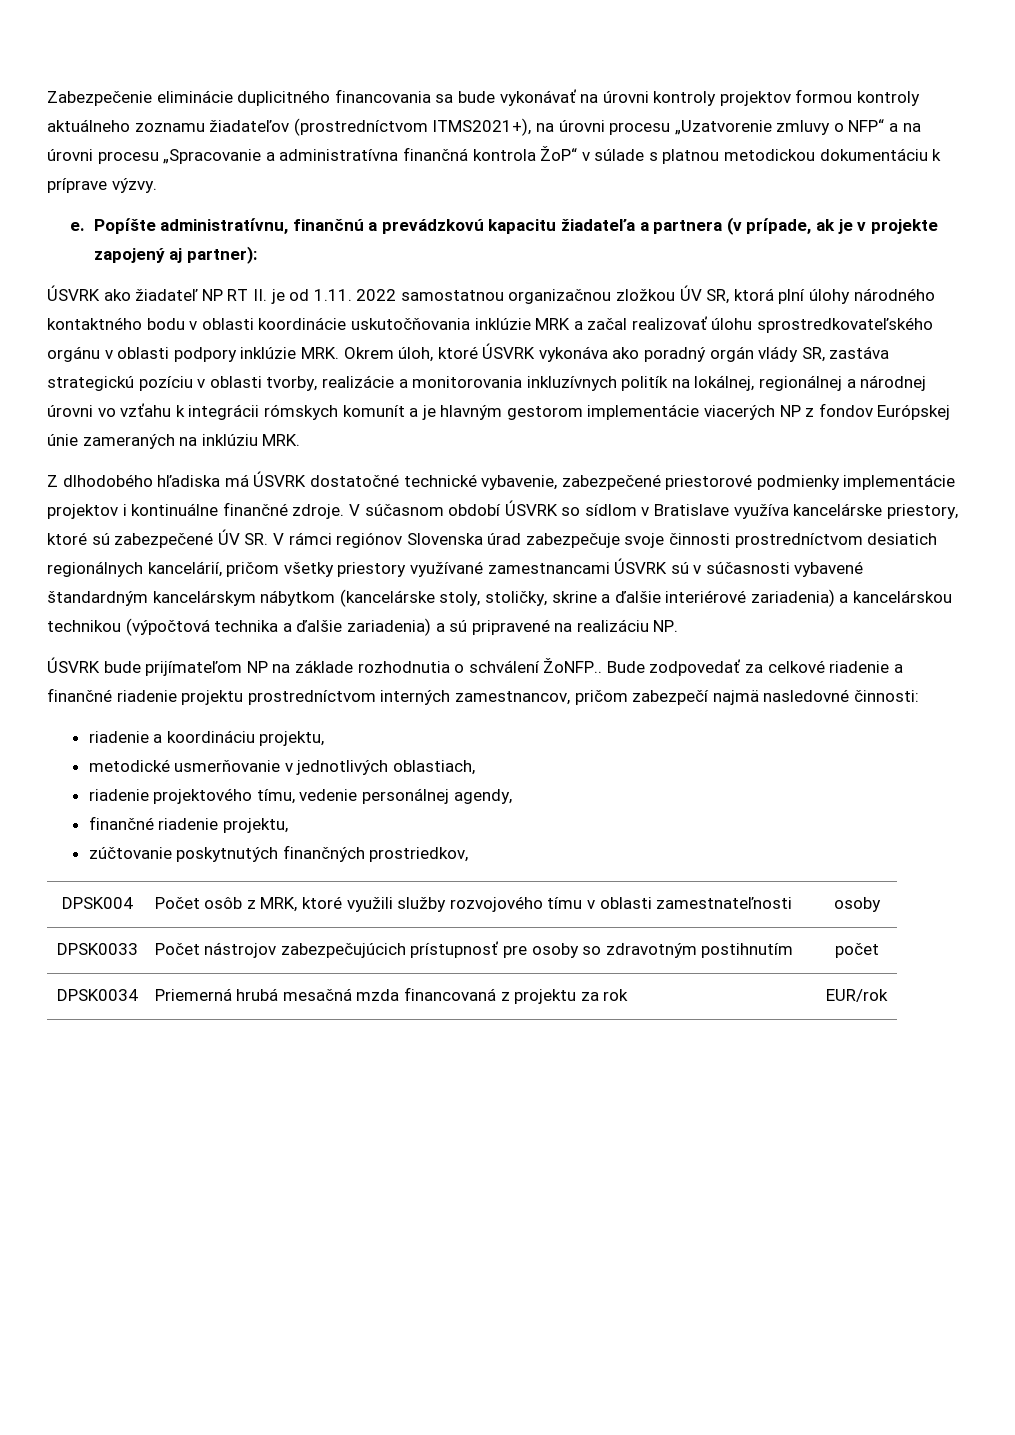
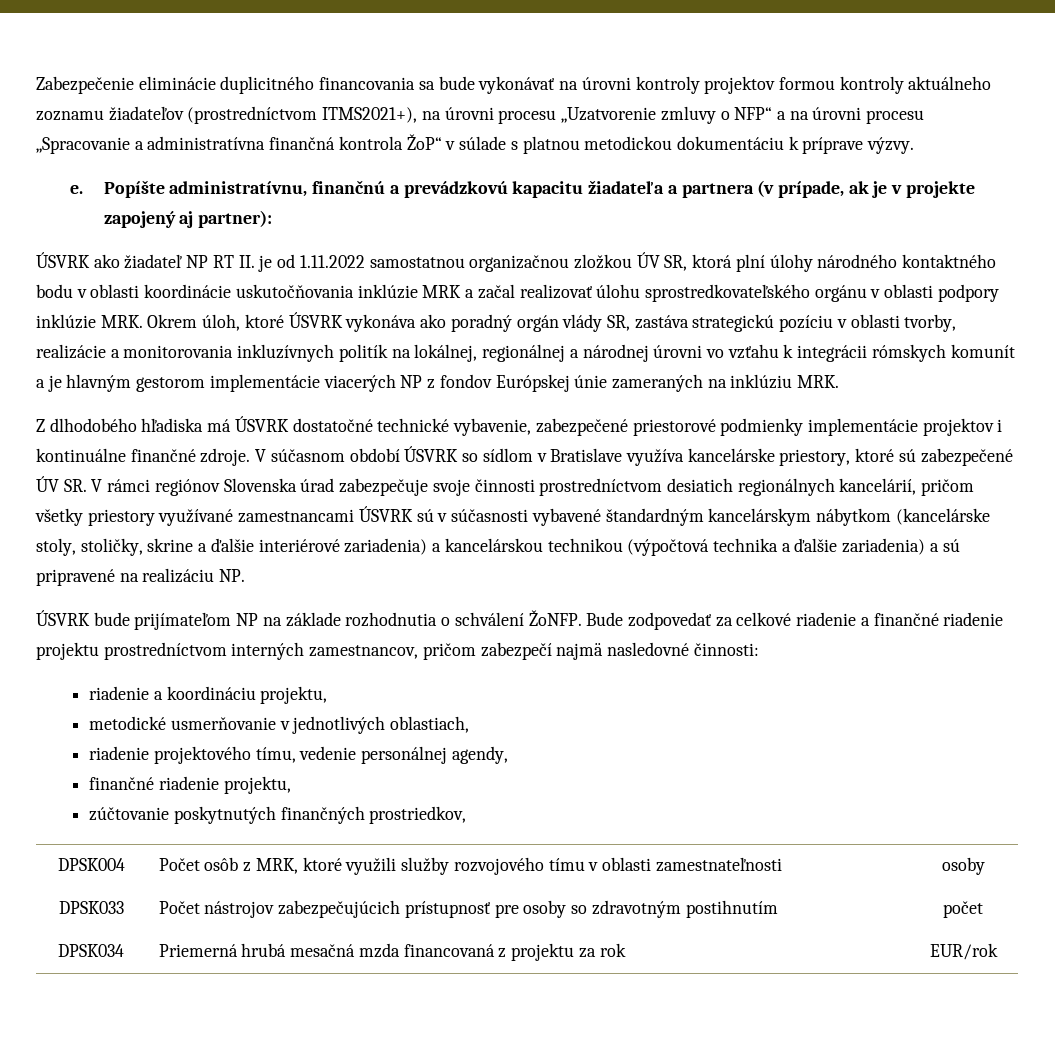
[313,289,397,301] 1.11. 2022 -> [299,255,365,268] 1.11.2022
[543,658,603,673] ŽoNFP.. -> [528,610,582,626] ŽoNFP.
[56,943,138,955] DPSK0033 -> [58,901,124,914] DPSK033
[56,989,138,1001] DPSK0034 -> [58,944,124,957] DPSK034

